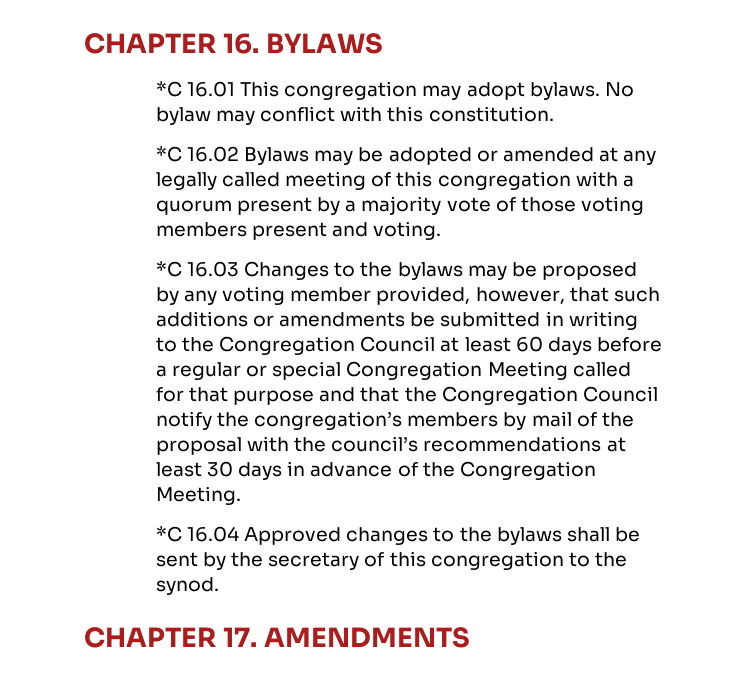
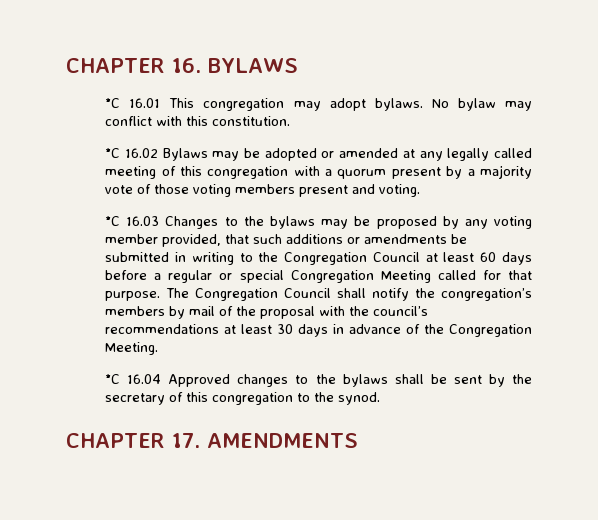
[475,287,565,304] however, -> (222, 240) none
[233,386,658,405] purpose and that the Congregation Council -> [105,288,367,301] purpose. The Congregation Council shall

